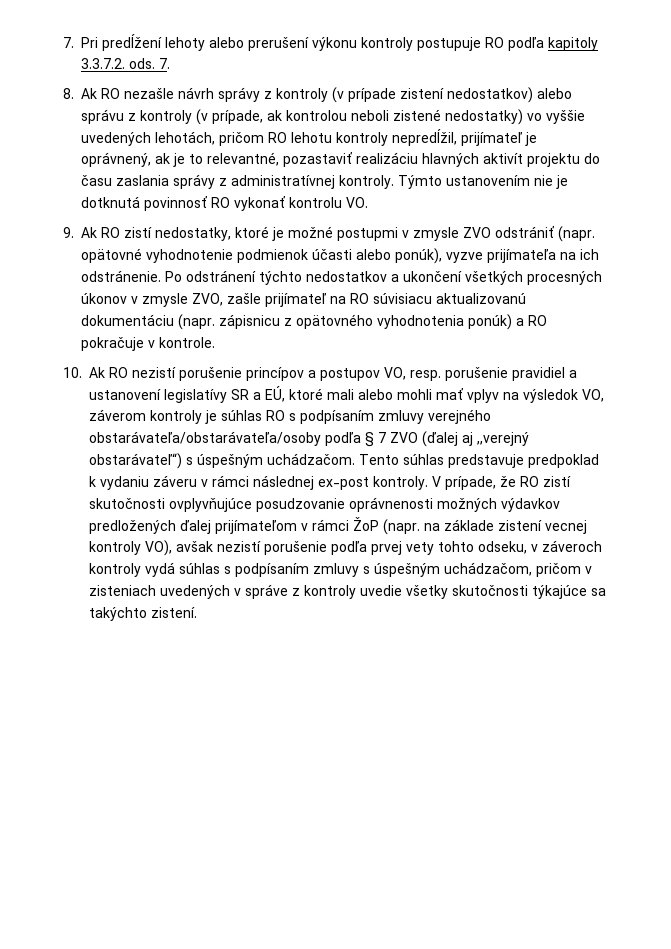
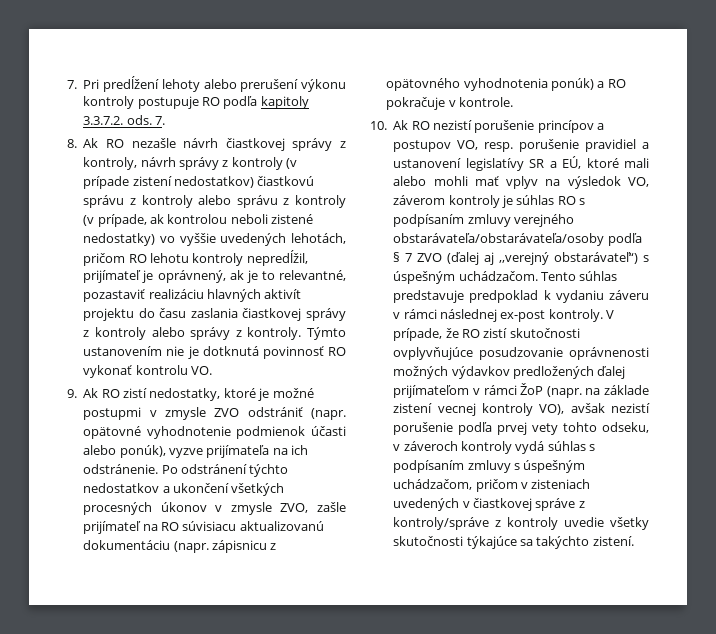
(214, 93) none -> [225,138,346,151] [83,157,176,170] čiastkovej správy z kontroly, návrh
(533, 95) none -> [257,176,315,186] [83,195,193,208] čiastkovú správu z kontroly
[173,174,335,189] správy z administratívnej -> [242,308,346,321] [83,327,242,340] čiastkovej správy z kontroly alebo správy z
(241, 592) none -> [473,498,532,511] čiastkovej
(300, 592) none -> [393,517,502,530] kontroly/správe z

